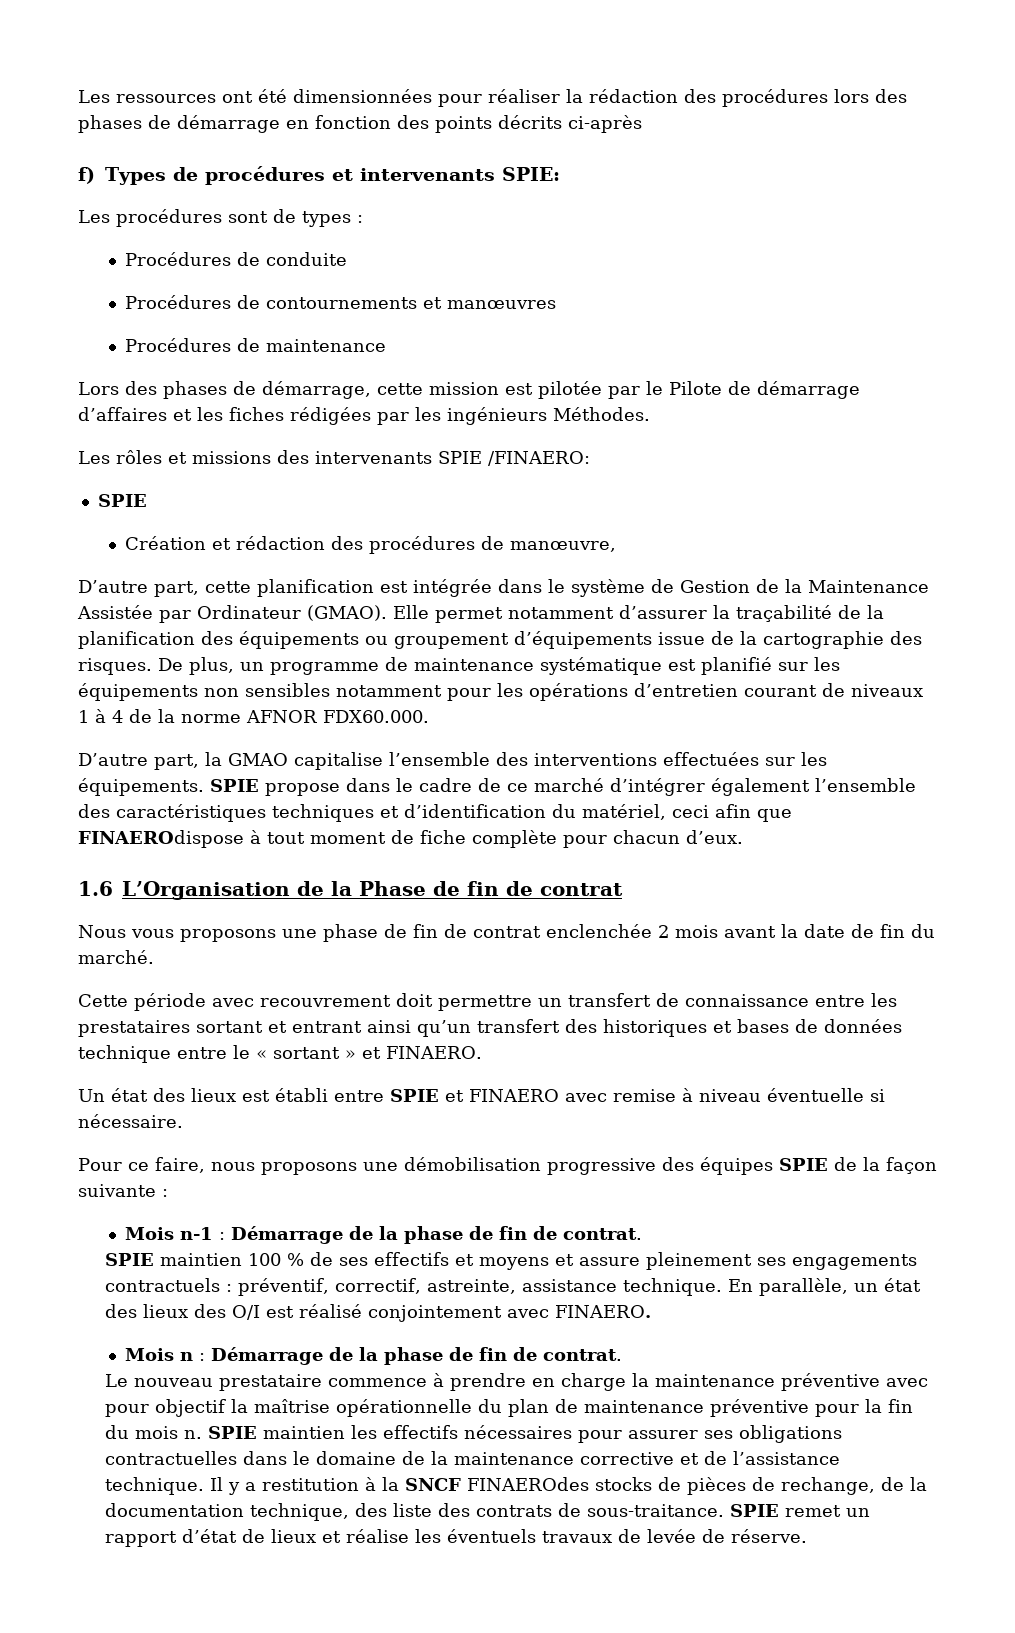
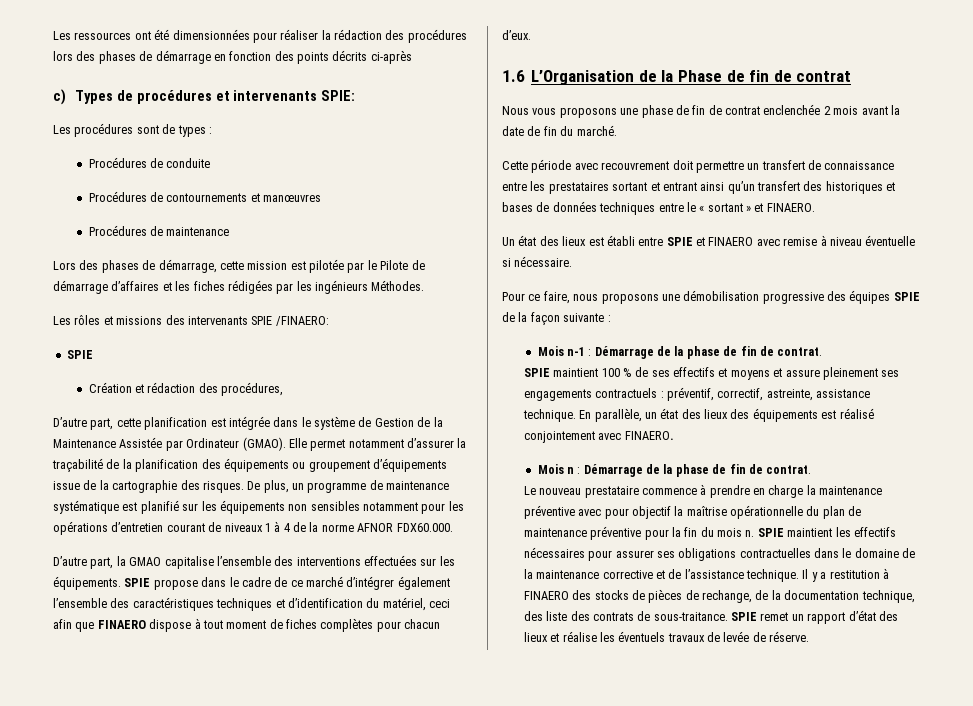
[78,167,95,184] f) -> [53,89,66,105] c)
[368,536,616,554] procédures de manœuvre, -> [220,382,283,396] procédures,
[78,830,244,848] FINAEROdispose -> [97,619,192,632] FINAERO dispose
[420,830,557,848] fiche complète -> [286,618,374,632] fiches complètes
[78,1045,171,1063] technique -> [599,202,656,215] techniques
[160,1253,243,1266] maintien -> [553,368,599,377] maintient
[232,1305,261,1320] O/I -> [752,408,818,422] équipements
[263,1426,346,1439] maintien -> [787,528,833,537] maintient
[382,1477,590,1491] la SNCF FINAEROdes -> [523,590,592,600] FINAERO des
[242,1529,266,1543] de -> [878,611,898,621] des

